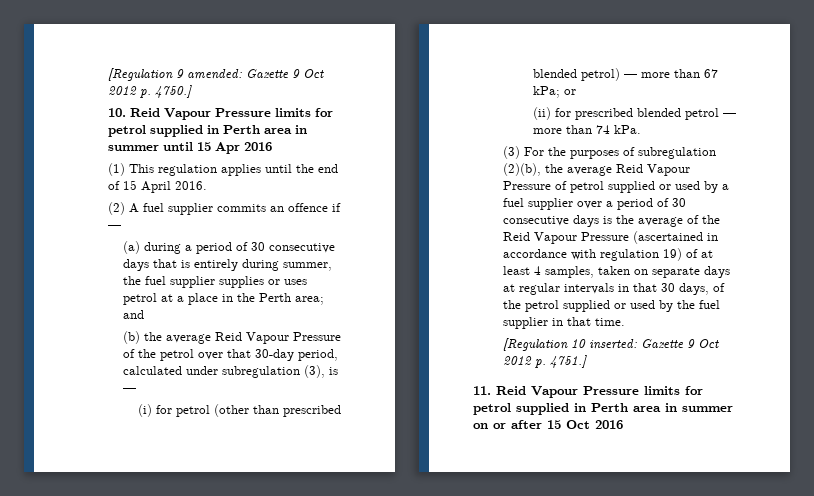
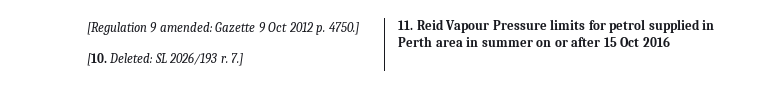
[107,108,333,120] [107,125,307,137] [107,142,272,154] [107,163,338,176] [107,180,207,193] [107,202,341,215] [107,225,121,229] [122,241,335,254] [122,259,332,271] [122,276,307,288] [122,293,324,305] [122,310,144,319] [122,331,341,344] [122,349,338,361] [122,365,338,378] [122,388,136,392] [137,404,341,417] [532,68,718,81] [532,86,576,98] [532,107,736,120] [532,125,641,134] [502,146,716,159] [502,163,690,176] [502,181,729,193] [502,198,686,210] [502,215,720,227] [502,231,718,244] [502,248,713,261] [502,266,730,278] [502,283,725,295] [502,300,720,312] [502,317,625,329] [502,338,719,351] [502,355,587,368] 10. Reid Vapour Pressure limits for petrol supplied in Perth area in summer until 15 Apr 2016 // (1) This regulation applies until the end of 15 April 2016. // (2) A fuel supplier commits an offence if — // (a) during a period of 30 consecutive days that is entirely during summer, the fuel supplier supplies or uses petrol at a place in the Perth area; and // (b) the average Reid Vapour Pressure of the petrol over that 30-day period, calculated under subregulation (3), is — // (i) for petrol (other than prescribed blended petrol) — more than 67 kPa; or // (ii) for prescribed blended petrol — more than 74 kPa. // (3) For the purposes of subregulation (2)(b), the average Reid Vapour Pressure of petrol supplied or used by a fuel supplier over a period of 30 consecutive days is the average of the Reid Vapour Pressure (ascertained in accordance with regulation 19) of at least 4 samples, taken on separate days at regular intervals in that 30 days, of the petrol supplied or used by the fuel supplier in that time. // [Regulation 10 inserted: Gazette 9 Oct 2012 p. 4751.] -> [86,52,244,66] [10. Deleted: SL 2026/193 r. 7.]

